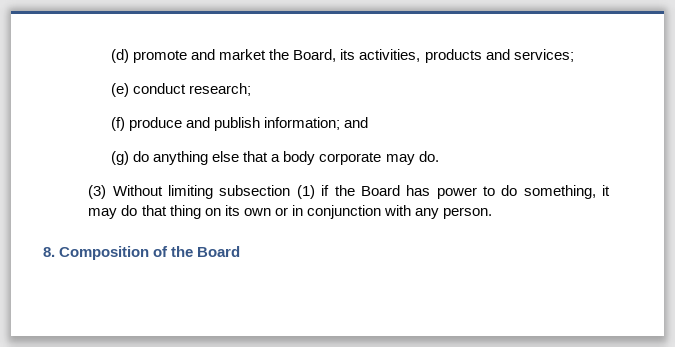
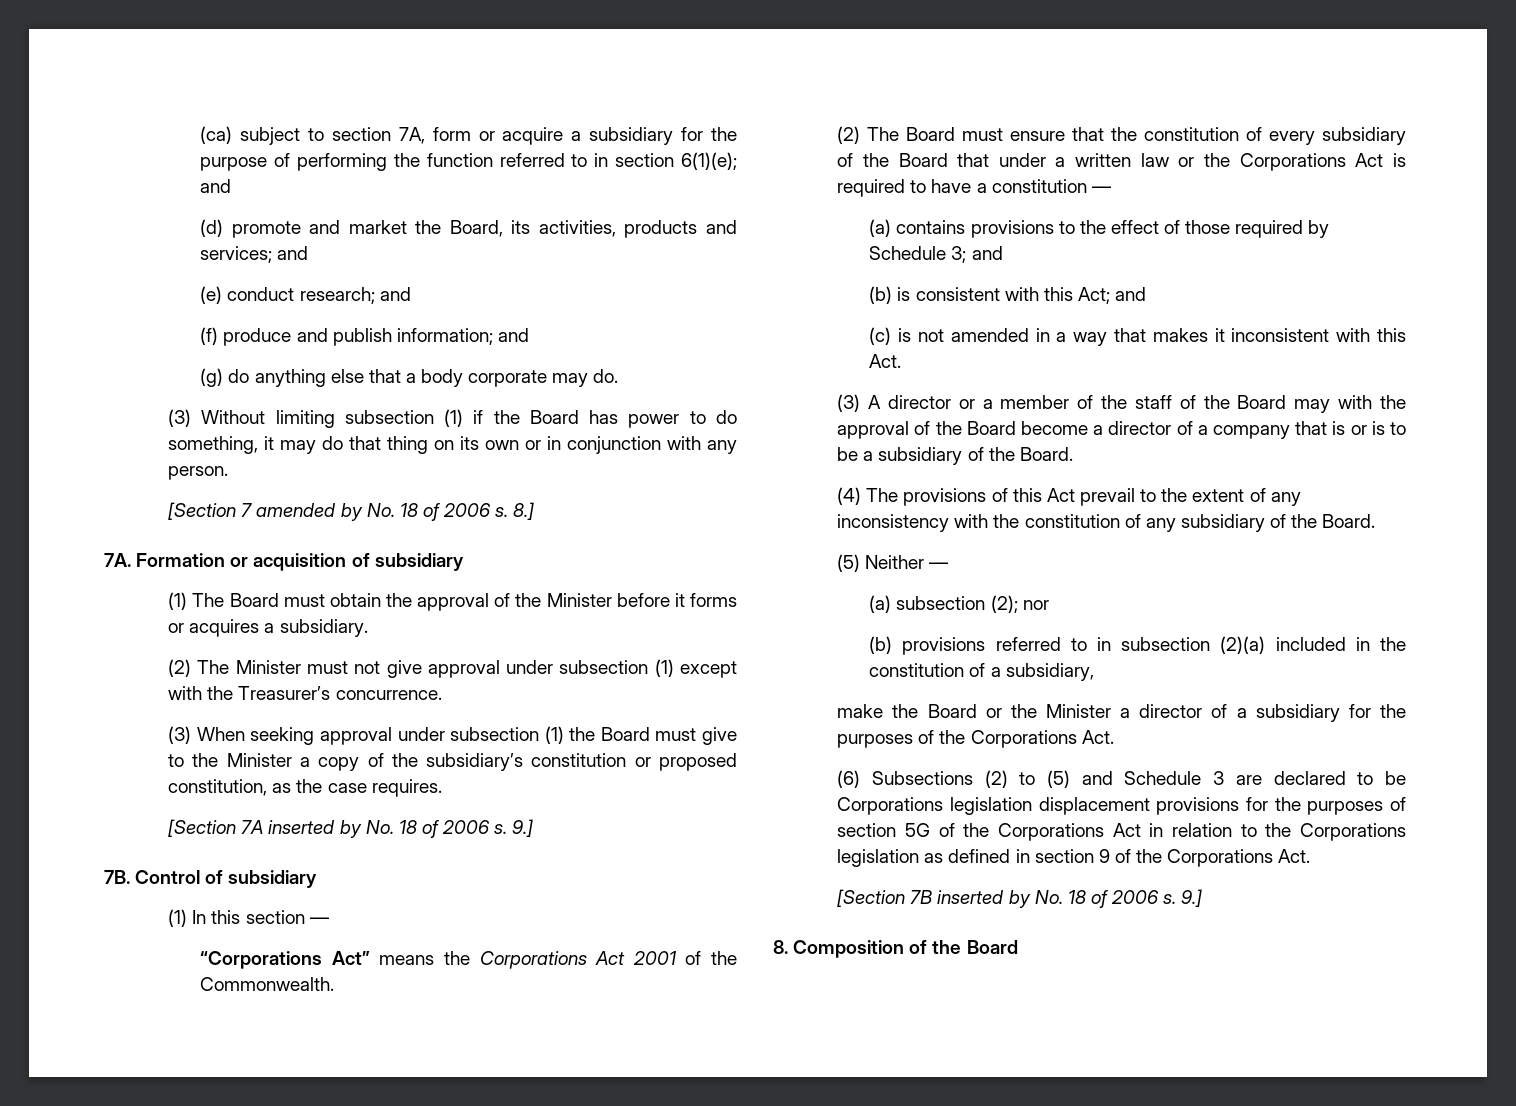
(111, 56) none -> [200,126,737,145] [200,152,737,171] [200,179,232,193] (ca) subject to section 7A, form or acquire a subsidiary for the purpose of performing the function referred to in section 6(1)(e); and //
(574, 55) none -> [277,246,309,260] and
(252, 89) none -> [379,287,411,301] and
(493, 213) none -> [168,502,535,521] [104,553,464,571] [168,592,737,611] [168,619,368,637] [168,659,737,678] [168,686,442,700] [168,726,738,745] [168,753,737,771] [168,779,442,797] [168,819,534,838] [104,870,318,888] [168,909,329,927] [200,951,738,969] [200,977,335,991] [837,126,1406,145] [837,153,1406,171] [837,179,1111,197] [869,219,1330,238] [869,246,1003,263] [869,286,1147,304] [869,327,1406,346] [869,354,902,368] [837,394,1406,413] [837,421,1406,439] [837,447,1073,465] [837,487,1301,506] [837,514,1376,532] [837,554,949,572] [869,595,1049,613] [869,636,1406,655] [869,663,1094,681] [837,704,1406,722] [837,730,1114,748] [837,770,1406,788] [837,797,1406,815] [837,823,1406,841] [837,849,1311,867] [837,889,1203,908] // [Section 7 amended by No. 18 of 2006 s. 8.] // 7A. Formation or acquisition of subsidiary // (1) The Board must obtain the approval of the Minister before it forms or acquires a subsidiary. // (2) The Minister must not give approval under subsection (1) except with the Treasurer’s concurrence. // (3) When seeking approval under subsection (1) the Board must give to the Minister a copy of the subsidiary’s constitution or proposed constitution, as the case requires. // [Section 7A inserted by No. 18 of 2006 s. 9.] // 7B. Control of subsidiary // (1) In this section — // “Corporations Act” means the Corporations Act 2001 of the Commonwealth. // (2) The Board must ensure that the constitution of every subsidiary of the Board that under a written law or the Corporations Act is required to have a constitution — // (a) contains provisions to the effect of those required by Schedule 3; and // (b) is consistent with this Act; and // (c) is not amended in a way that makes it inconsistent with this Act. // (3) A director or a member of the staff of the Board may with the approval of the Board become a director of a company that is or is to be a subsidiary of the Board. // (4) The provisions of this Act prevail to the extent of any inconsistency with the constitution of any subsidiary of the Board. // (5) Neither — // (a) subsection (2); nor // (b) provisions referred to in subsection (2)(a) included in the constitution of a subsidiary, // make the Board or the Minister a director of a subsidiary for the purposes of the Corporations Act. // (6) Subsections (2) to (5) and Schedule 3 are declared to be Corporations legislation displacement provisions for the purposes of section 5G of the Corporations Act in relation to the Corporations legislation as defined in section 9 of the Corporations Act. // [Section 7B inserted by No. 18 of 2006 s. 9.]

